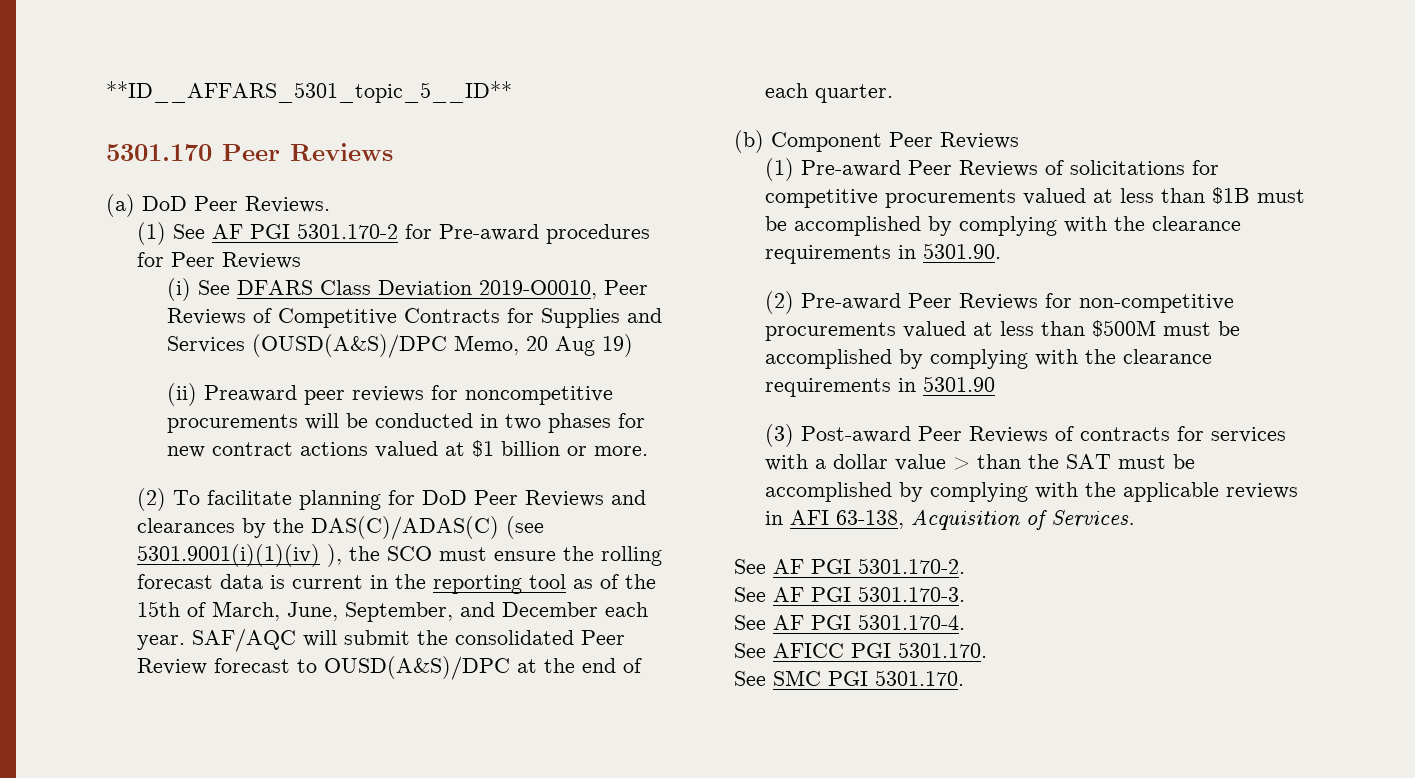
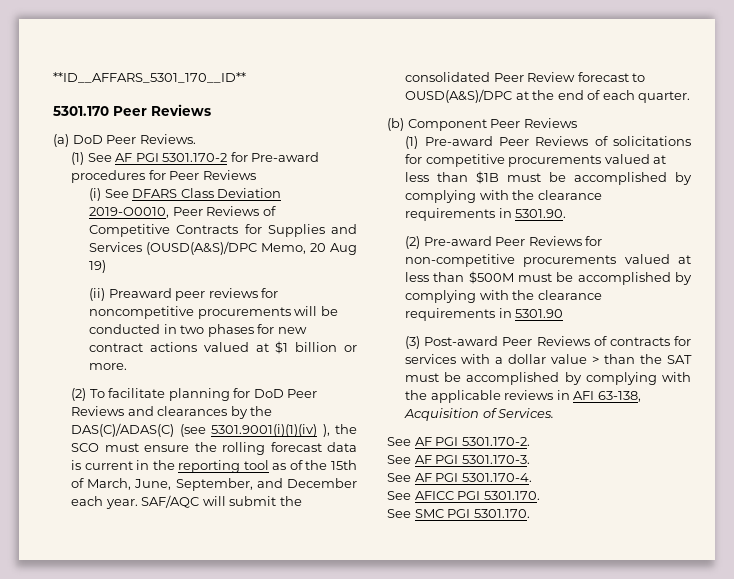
[106,81,512,103] **ID__AFFARS_5301_topic_5__ID** -> [53,72,246,83] **ID__AFFARS_5301_170__ID**

